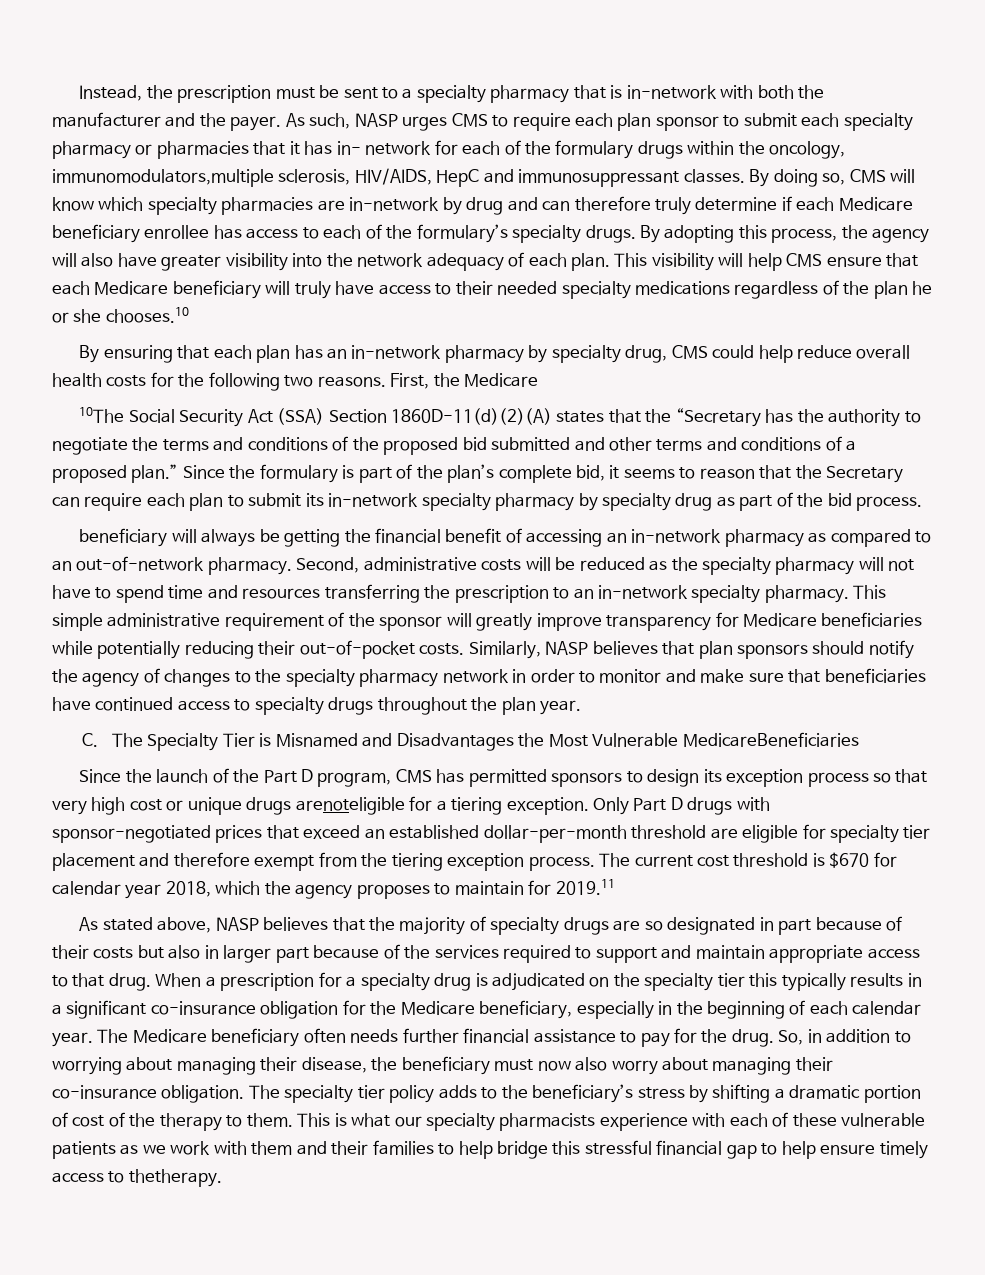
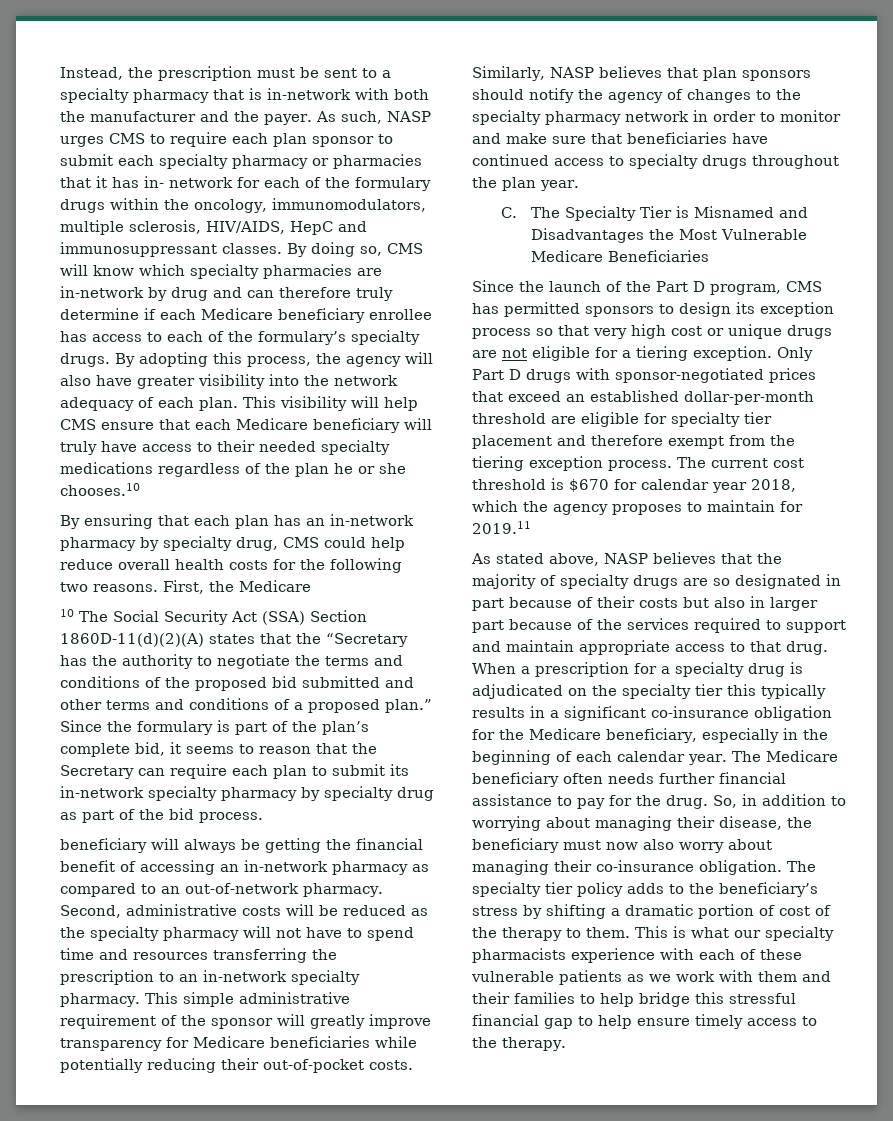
[52,169,274,187] immunomodulators,multiple -> [271,198,426,212] [60,220,124,235] immunomodulators, multiple
[79,407,125,423] 10The -> [60,609,108,622] 10 The
[682,732,859,747] MedicareBeneficiaries -> [530,250,709,262] Medicare Beneficiaries
[295,797,405,815] arenoteligible -> [472,346,590,361] are not eligible
[128,1169,222,1187] thetherapy. -> [472,1037,566,1051] the therapy.

